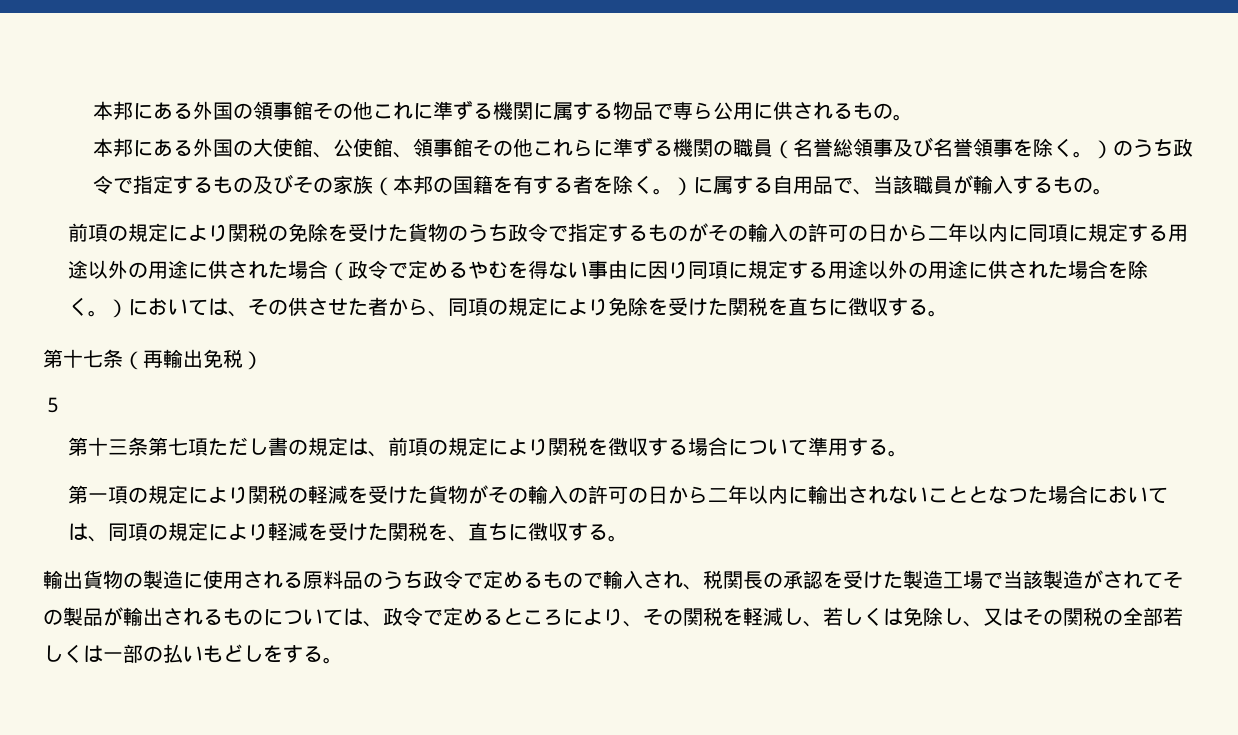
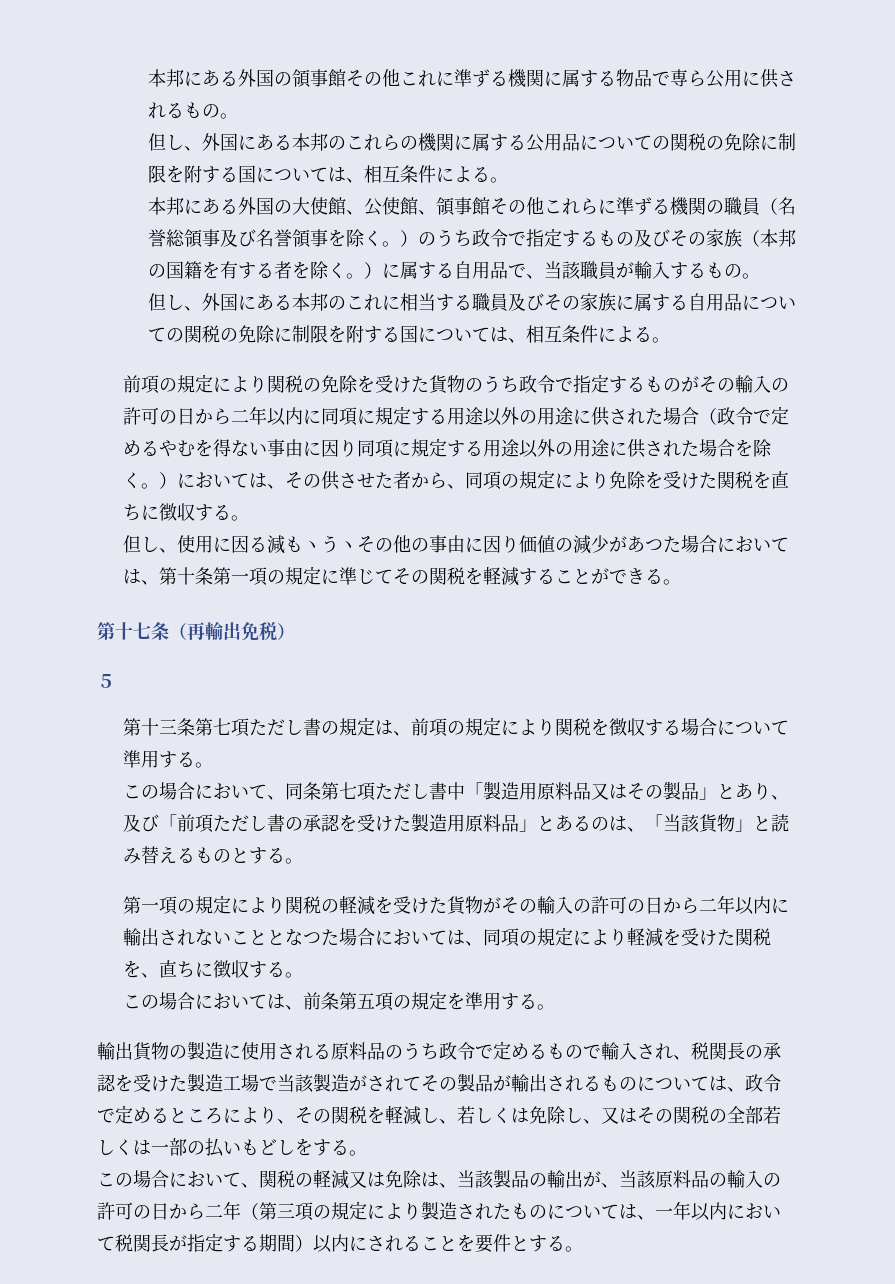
(913, 117) none -> [148,133,797,152] [148,165,509,183] // 但し、外国にある本邦のこれらの機関に属する公用品についての関税の免除に制限を附する国については、相互条件による。
(1113, 191) none -> [148,293,797,311] [148,325,671,343] // 但し、外国にある本邦のこれに相当する職員及びその家族に属する自用品についての関税の免除に制限を附する国については、相互条件による。
(948, 313) none -> [122,535,789,554] [122,566,681,586] // 但し、使用に因る減もヽうヽその他の事由に因り価値の減少があつた場合においては、第十条第一項の規定に準じてその関税を軽減することができる。
(908, 453) none -> [122,781,789,801] [122,813,789,833] [122,846,303,864] // この場合において、同条第七項ただし書中「製造用原料品又はその製品」とあり、及び「前項ただし書の承認を受けた製造用原料品」とあるのは、「当該貨物」と読み替えるものとする。
(628, 538) none -> [122,991,555,1011] // この場合においては、前条第五項の規定を準用する。
(343, 660) none -> [97,1169,781,1189] [97,1201,781,1221] [97,1233,583,1253] // この場合において、関税の軽減又は免除は、当該製品の輸出が、当該原料品の輸入の許可の日から二年（第三項の規定により製造されたものについては、一年以内において税関長が指定する期間）以内にされることを要件とする。

